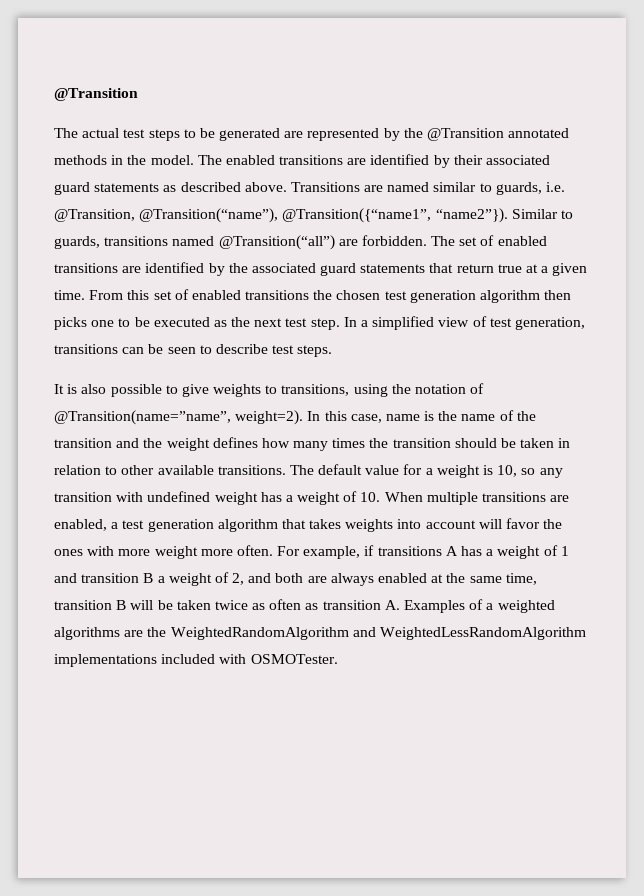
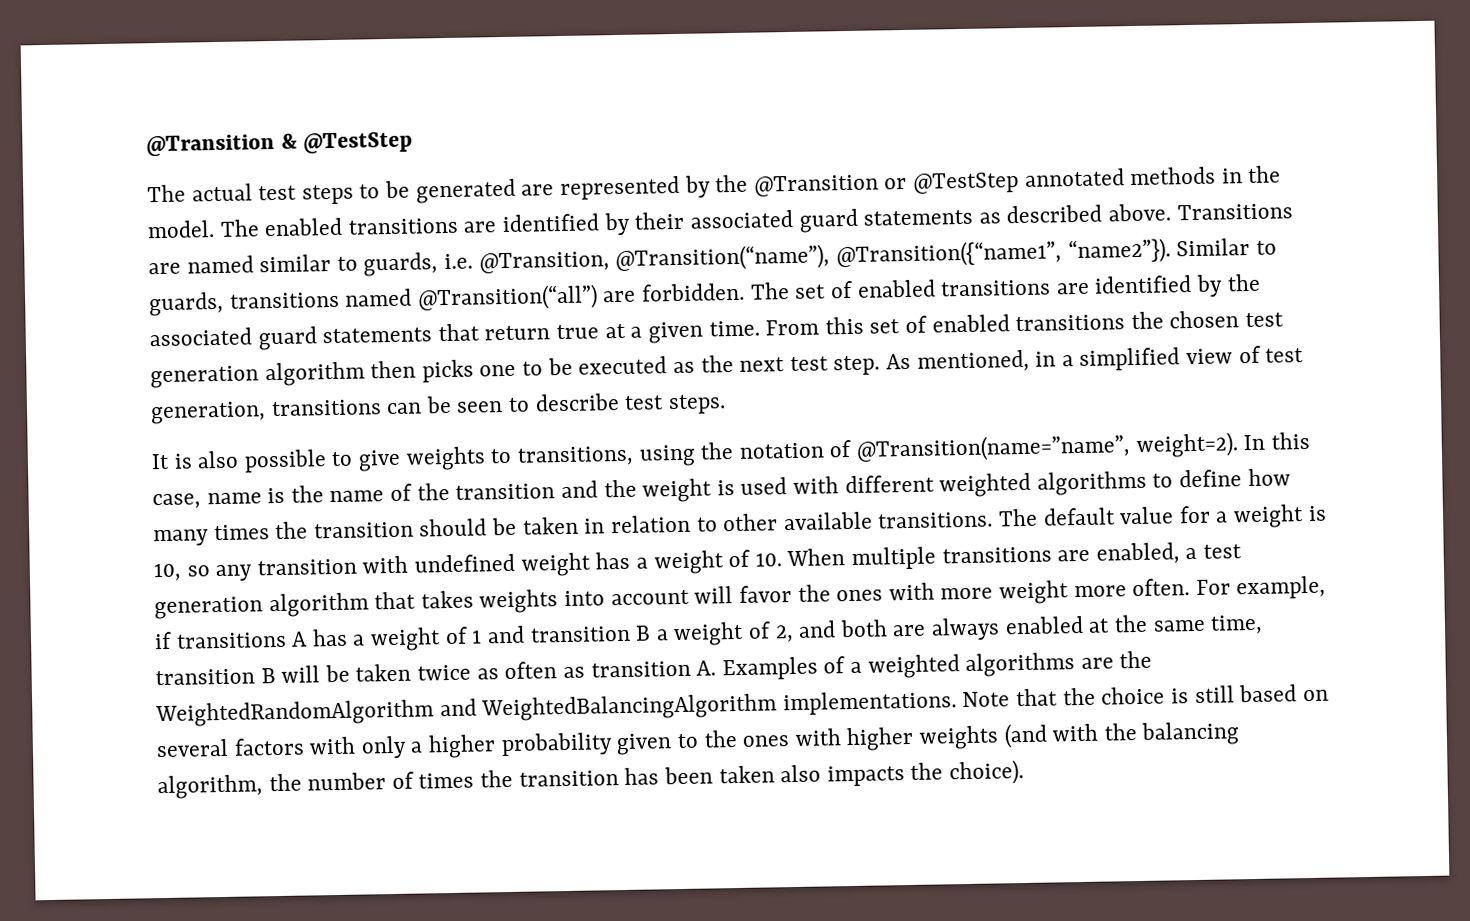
[54,88,138,101] @Transition -> [146,131,414,157] @Transition & @TestStep
(505, 134) none -> [884,172,1019,194] or @TestStep
[343,317,357,327] In -> [885,349,1057,373] As mentioned, in
[212,437,258,448] defines -> [716,469,1243,498] is used with different weighted algorithms to define
[379,627,586,640] [54,654,338,667] WeightedLessRandomAlgorithm implementations included with OSMOTester. -> [481,684,1329,722] [156,721,1241,759] [157,760,1024,800] WeightedBalancingAlgorithm implementations. Note that the choice is still based on several factors with only a higher probability given to the ones with higher weights (and with the balancing algorithm, the number of times the transition has been taken also impacts the choice).

